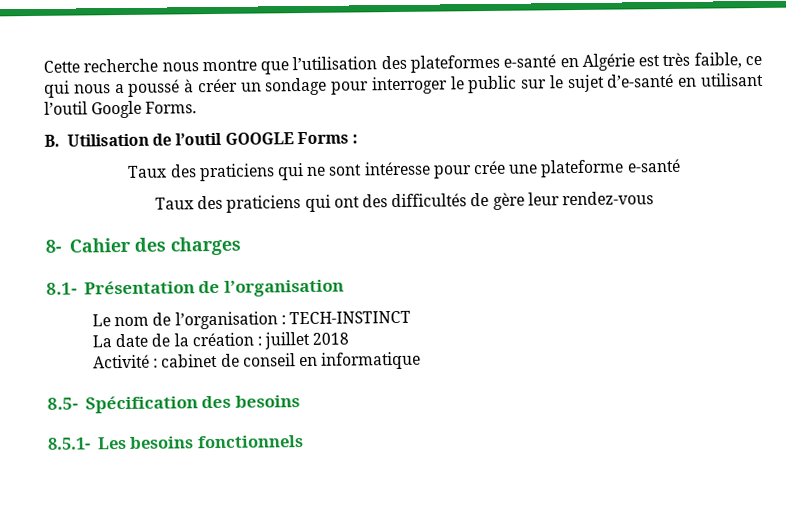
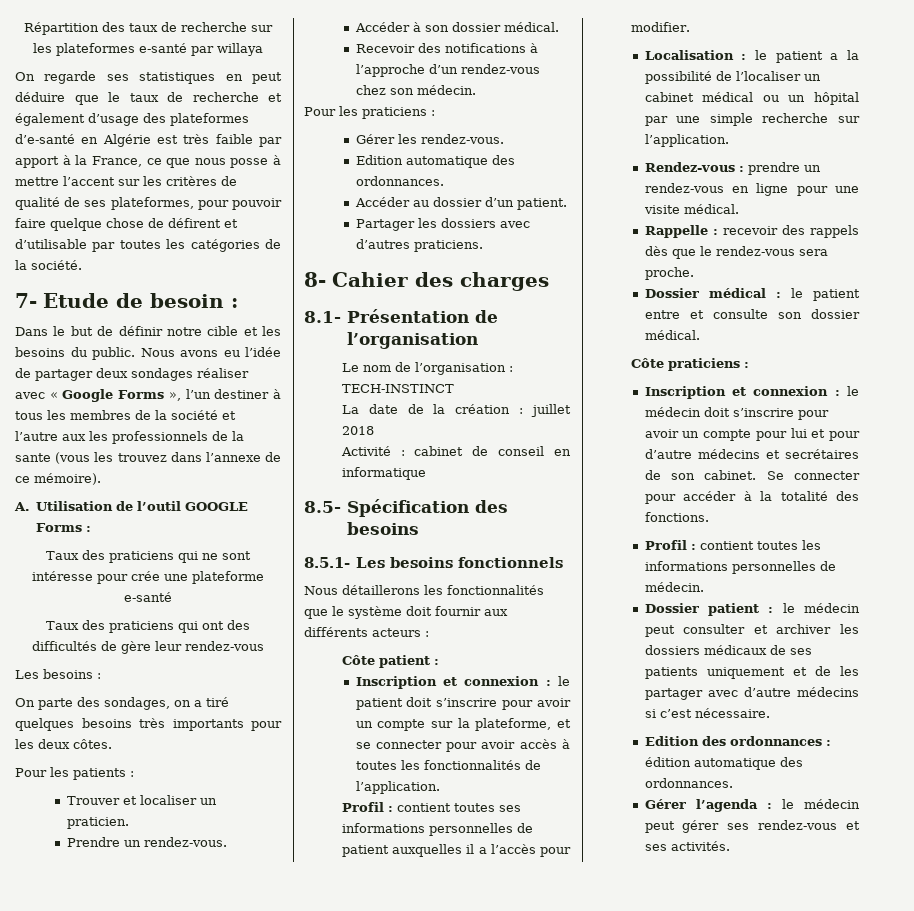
[43,56,378,75] Cette recherche nous montre que l’utilisation -> [24,22,273,35] [33,43,263,56] [15,71,282,84] [15,92,282,105] [15,113,139,126] Répartition des taux de recherche sur les plateformes e-santé par willaya // On regarde ses statistiques en peut déduire que le taux de recherche et également d’usage
[503,54,557,68] e-santé -> [15,134,75,144] d’e-santé
[693,52,763,69] [44,72,764,98] [44,100,198,119] [44,134,60,147] faible, ce qui nous a poussé à créer un sondage pour interroger le public sur le sujet d’e-santé en utilisant l’outil Google Forms. // B. -> [215,134,282,147] [15,155,281,168] [15,176,237,186] [15,197,282,210] [15,218,238,231] [15,239,281,252] [15,260,82,270] [15,293,239,308] [15,326,281,336] [15,347,281,360] [15,368,249,381] [15,389,281,402] [15,410,236,420] [15,431,244,444] [15,452,281,464] [15,473,101,485] [14,502,30,511] faible par apport à la France, ce que nous posse à mettre l’accent sur les critères de qualité de ses plateformes, pour pouvoir faire quelque chose de défirent et d’utilisable par toutes les catégories de la société. // 7- Etude de besoin : // Dans le but de définir notre cible et les besoins du public. Nous avons eu l’idée de partager deux sondages réaliser avec « Google Forms », l’un destiner à tous les membres de la société et l’autre aux les professionnels de la sante (vous les trouvez dans l’annexe de ce mémoire). // A.
(654, 198) none -> [15,669,101,679] [15,697,229,710] [15,718,282,731] [15,739,112,749] [15,767,134,780] [66,795,217,805] [66,817,129,829] [66,837,227,847] [354,22,559,32] [355,43,538,53] [355,64,540,77] [355,85,476,95] [304,106,435,119] [355,134,504,144] [355,155,515,168] [355,176,444,186] [354,197,567,210] [355,218,530,231] [355,239,483,252] // Les besoins : // On parte des sondages, on a tiré quelques besoins très importants pour les deux côtes. // Pour les patients : // Trouver et localiser un praticien. // Prendre un rendez-vous. // Accéder à son dossier médical. // Recevoir des notifications à l’approche d’un rendez-vous chez son médecin. // Pour les praticiens : // Gérer les rendez-vous. // Edition automatique des ordonnances. // Accéder au dossier d’un patient. // Partager les dossiers avec d’autres praticiens.
(304, 442) none -> [304,585,544,595] [304,606,508,619] [304,627,429,637] [341,655,439,668] [355,676,570,689] [355,697,571,710] [355,718,571,731] [355,739,570,752] [355,760,541,770] [355,781,440,794] [341,802,521,812] [341,823,533,836] [341,844,571,857] [630,22,690,32] [644,50,859,63] [644,71,821,84] [644,92,859,105] [644,113,860,126] [644,134,729,147] [644,162,821,175] [644,183,859,196] [643,204,739,214] [644,225,859,238] [644,246,828,259] [644,267,694,280] [644,288,860,301] [644,309,860,319] [644,330,700,340] [630,358,749,371] [644,386,859,399] [644,407,829,420] [644,428,860,441] [644,449,859,459] [644,470,860,480] [644,491,859,504] [644,512,709,522] [644,540,821,550] [644,561,836,574] [644,582,704,592] [644,603,860,616] [644,624,859,637] [644,645,812,655] [644,666,859,679] [644,687,859,700] [644,708,770,718] [644,736,831,746] [644,757,803,770] [644,778,733,788] [644,799,860,812] [644,820,860,833] [644,841,730,851] // Nous détaillerons les fonctionnalités que le système doit fournir aux différents acteurs : // Côte patient : // Inscription et connexion : le patient doit s’inscrire pour avoir un compte sur la plateforme, et se connecter pour avoir accès à toutes les fonctionnalités de l’application. // Profil : contient toutes ses informations personnelles de patient auxquelles il a l’accès pour modifier. // Localisation : le patient a la possibilité de l’localiser un cabinet médical ou un hôpital par une simple recherche sur l’application. // Rendez-vous : prendre un rendez-vous en ligne pour une visite médical. // Rappelle : recevoir des rappels dès que le rendez-vous sera proche. // Dossier médical : le patient entre et consulte son dossier médical. // Côte praticiens : // Inscription et connexion : le médecin doit s’inscrire pour avoir un compte pour lui et pour d’autre médecins et secrétaires de son cabinet. Se connecter pour accéder à la totalité des fonctions. // Profil : contient toutes les informations personnelles de médecin. // Dossier patient : le médecin peut consulter et archiver les dossiers médicaux de ses patients uniquement et de les partager avec d’autre médecins si c’est nécessaire. // Edition des ordonnances : édition automatique des ordonnances. // Gérer l’agenda : le médecin peut gérer ses rendez-vous et ses activités.

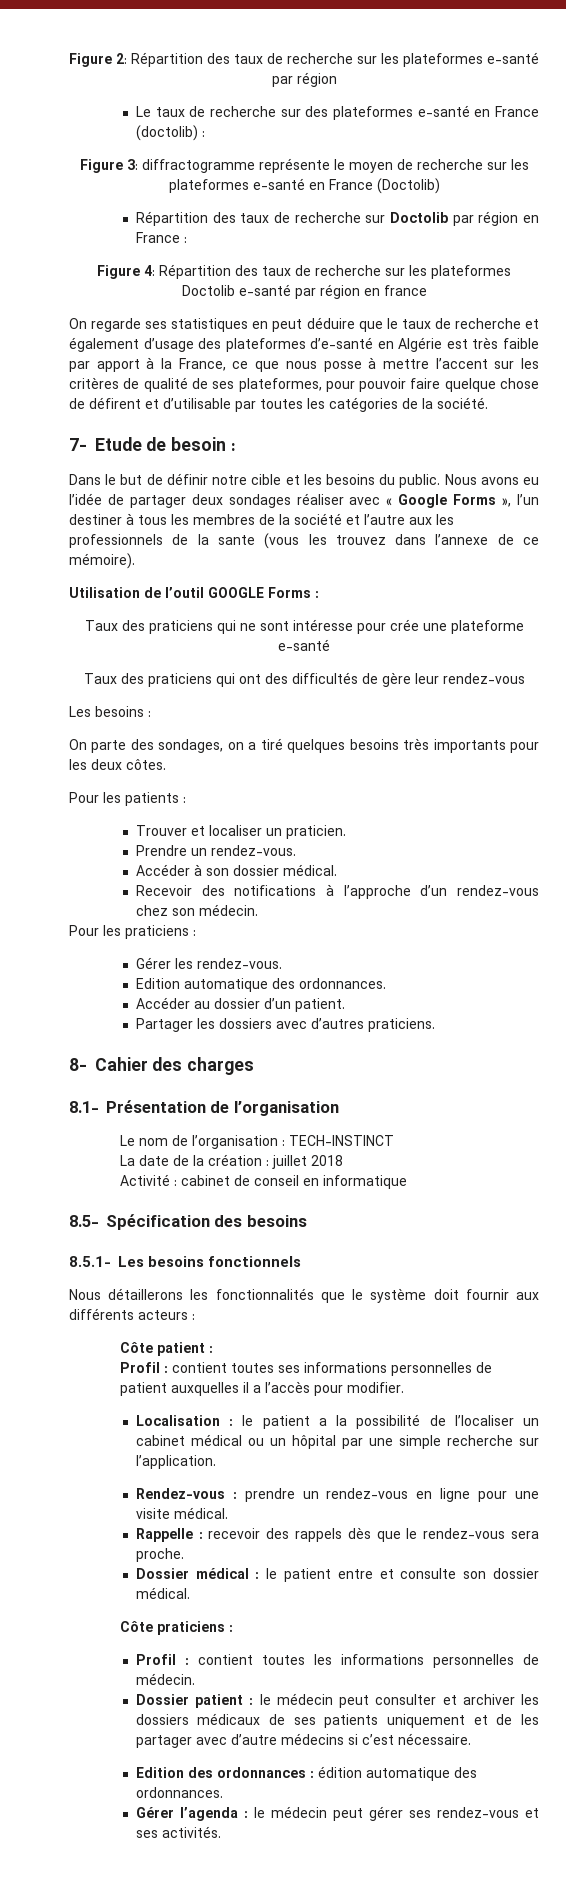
(24, 28) none -> [69,53,127,67] Figure 2:
[217,43,263,56] willaya -> [296,72,337,87] [135,105,539,120] [135,125,205,141] [79,158,529,173] [168,178,440,194] [135,211,539,226] [135,232,187,243] [97,264,511,279] [181,284,427,299] région // Le taux de recherche sur des plateformes e-santé en France (doctolib) : // Figure 3: diffractogramme représente le moyen de recherche sur les plateformes e-santé en France (Doctolib) // Répartition des taux de recherche sur Doctolib par région en France : // Figure 4: Répartition des taux de recherche sur les plateformes Doctolib e-santé par région en france
[14,502,30,511] A. -> (135, 561) none
[355,676,570,689] [355,697,571,710] [355,718,571,731] [355,739,570,752] [355,760,541,770] [355,781,440,794] // Inscription et connexion : le patient doit s’inscrire pour avoir un compte sur la plateforme, et se connecter pour avoir accès à toutes les fonctionnalités de l’application. -> (214, 1349) none
[644,386,859,399] [644,407,829,420] [644,428,860,441] [644,449,859,459] [644,470,860,480] [644,491,859,504] [644,512,709,522] // Inscription et connexion : le médecin doit s’inscrire pour avoir un compte pour lui et pour d’autre médecins et secrétaires de son cabinet. Se connecter pour accéder à la totalité des fonctions. -> (234, 1628) none

